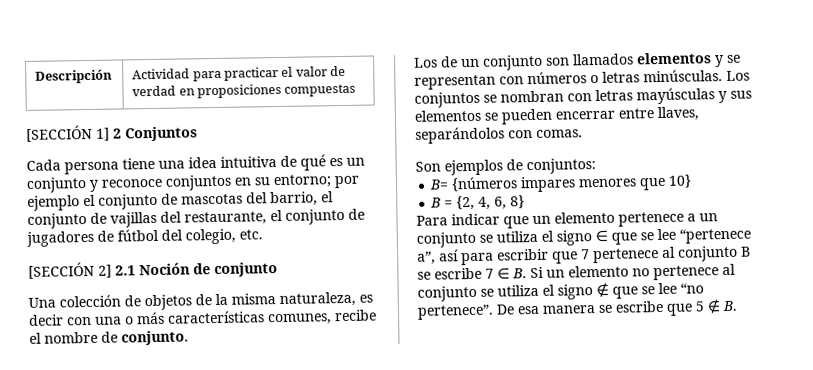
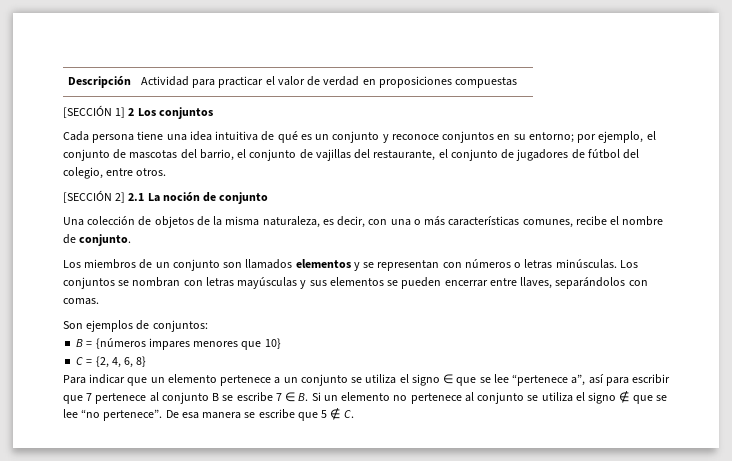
[125,126,198,142] Conjuntos -> [137,107,213,119] Los conjuntos
[27,195,80,211] ejemplo -> [598,131,644,143] ejemplo,
[239,229,263,240] etc. -> [106,168,167,176] entre otros.
[139,262,190,276] Noción -> [147,192,200,202] La noción
[28,314,64,326] decir -> [337,216,366,228] decir,
(438, 62) none -> [84,259,137,269] miembros
[429,179,450,190] B= -> [76,339,93,347] B =
[430,197,442,208] B -> [76,357,84,365] C
[722,300,738,312] B. -> [343,410,354,418] C.

